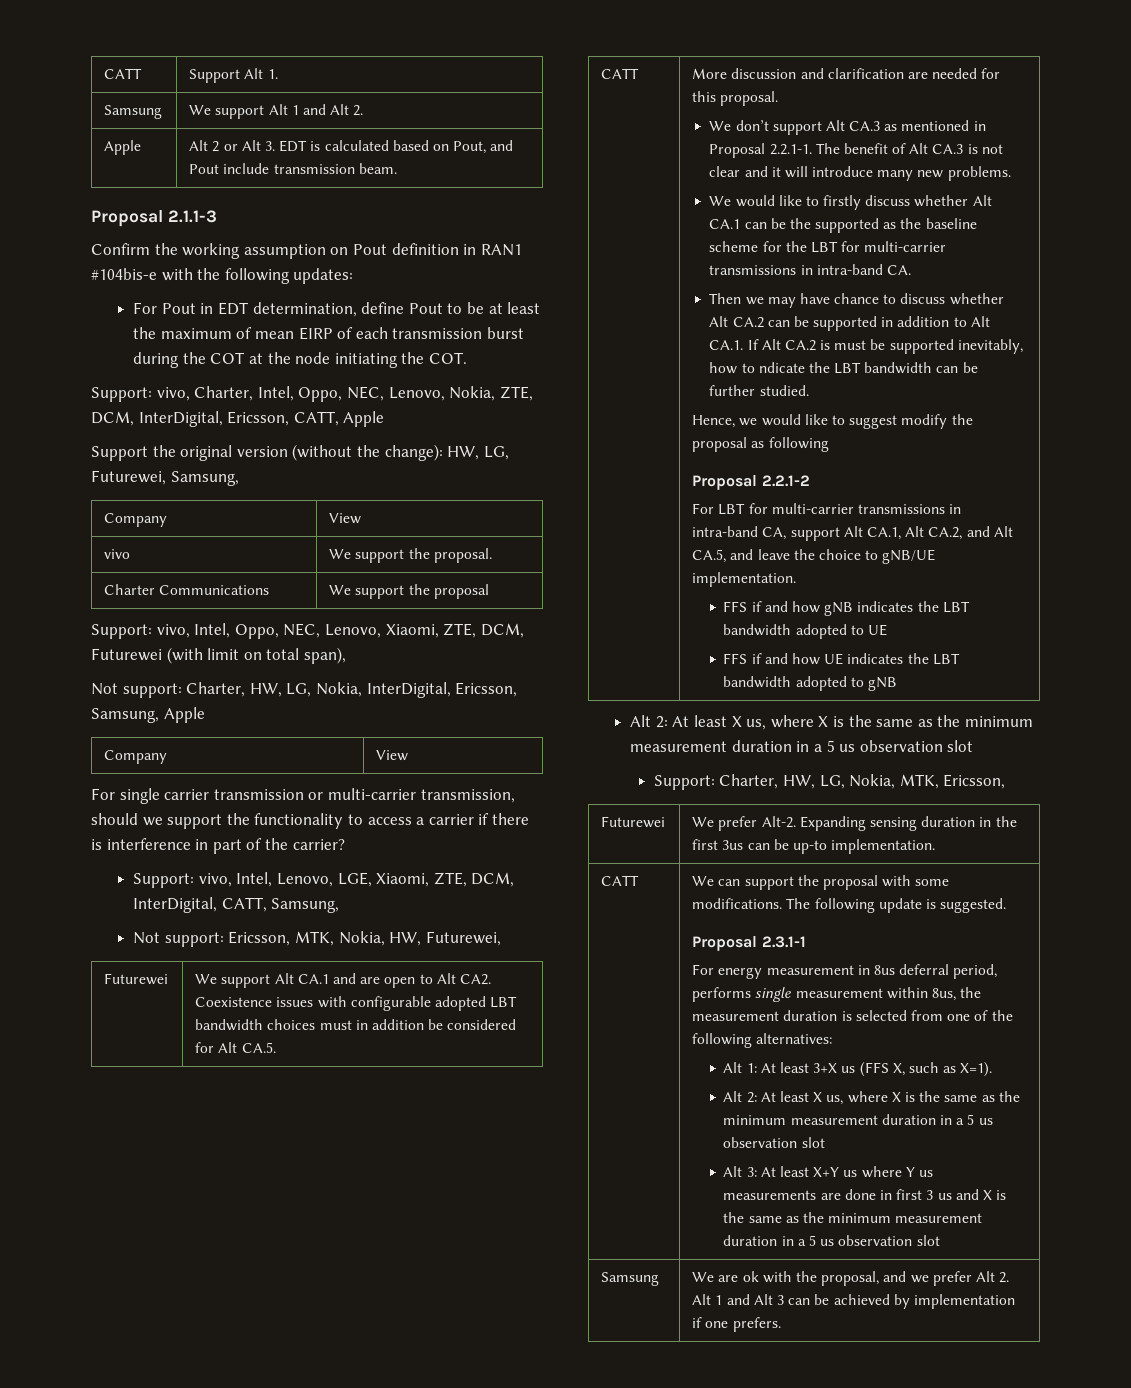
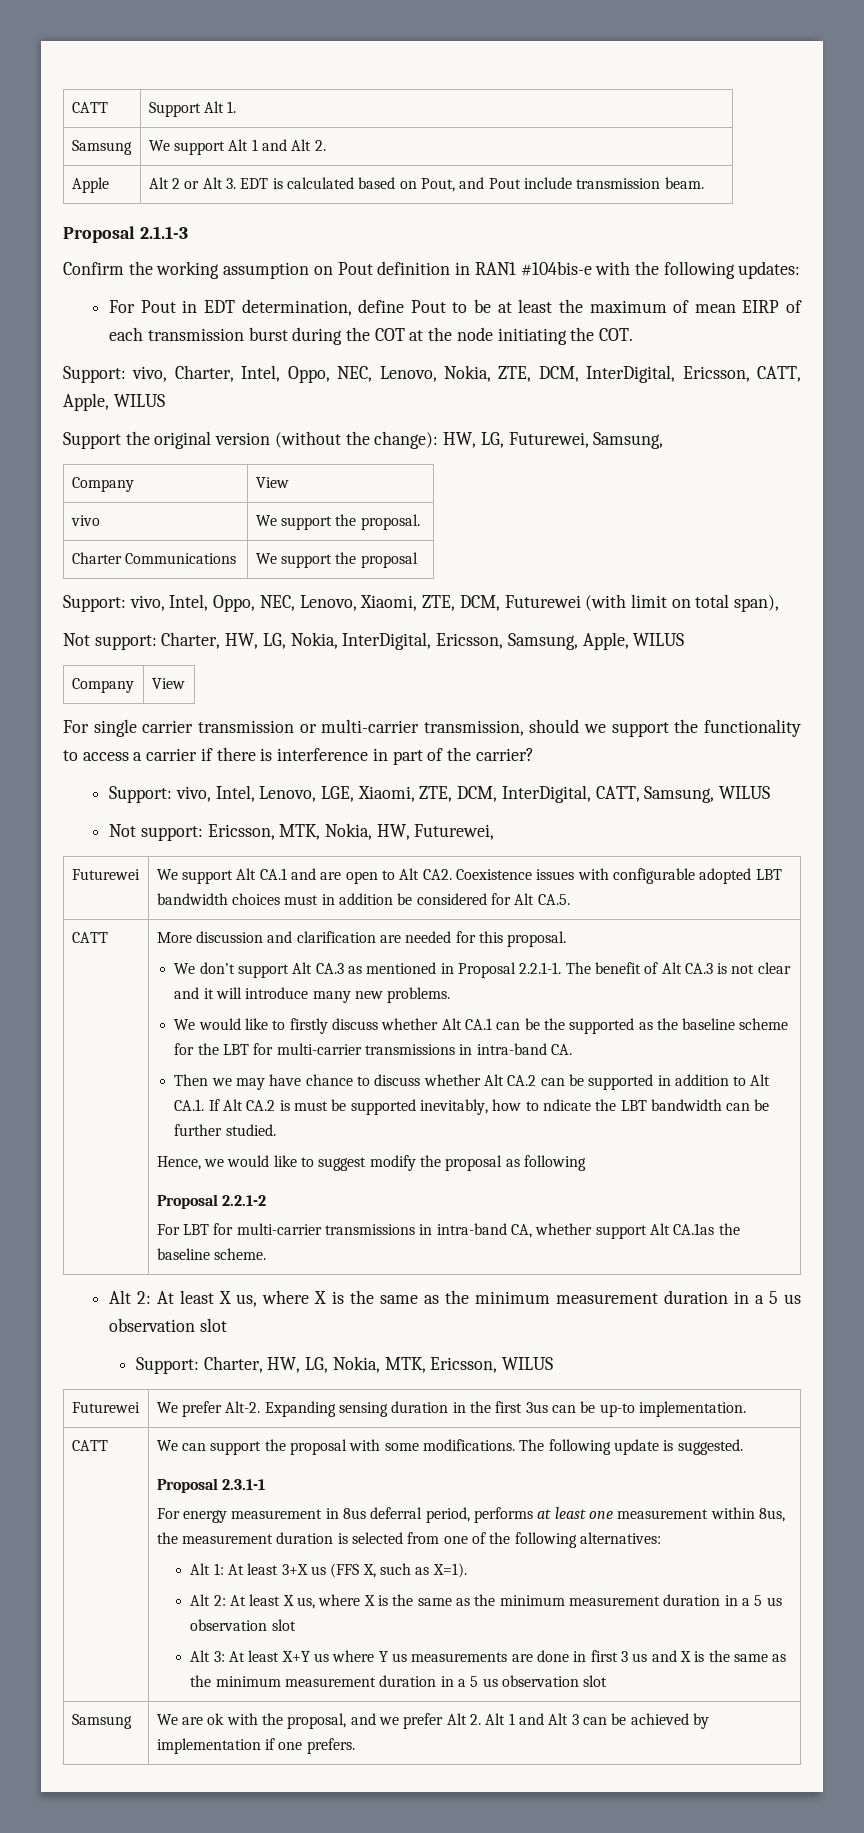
[343,411,385,427] Apple -> [63,393,165,411] Apple, WILUS
[163,707,205,723] Apple -> [582,632,685,650] Apple, WILUS
(340, 905) none -> [719,786,771,799] WILUS
[790,526,1013,541] [692,549,936,564] [692,572,797,587] [723,601,970,616] [723,624,888,639] [723,653,960,665] [723,676,898,691] support Alt CA.1, Alt CA.2, and Alt CA.5, and leave the choice to gNB/UE implementation. // FFS if and how gNB indicates the LBT bandwidth adopted to UE // FFS if and how UE indicates the LBT bandwidth adopted to gNB -> [535,1223,740,1239] [156,1248,267,1260] whether support Alt CA.1as the baseline scheme.
(1006, 781) none -> [502,1357,554,1370] WILUS
[755,987,792,1002] single -> [537,1507,613,1519] at least one

